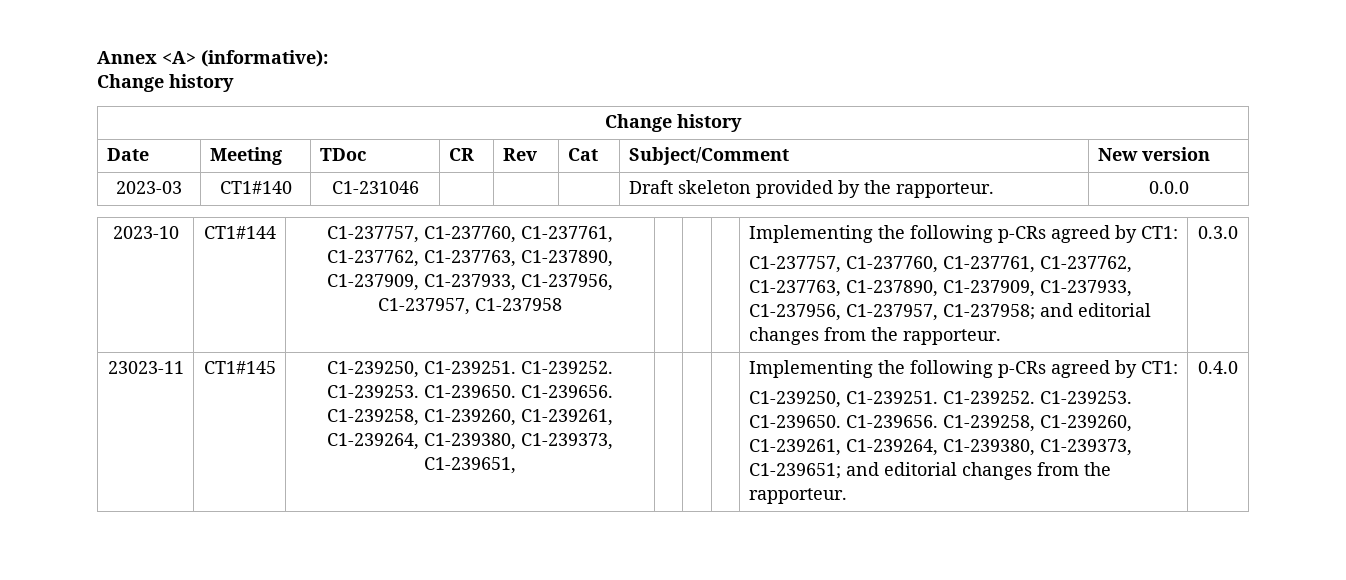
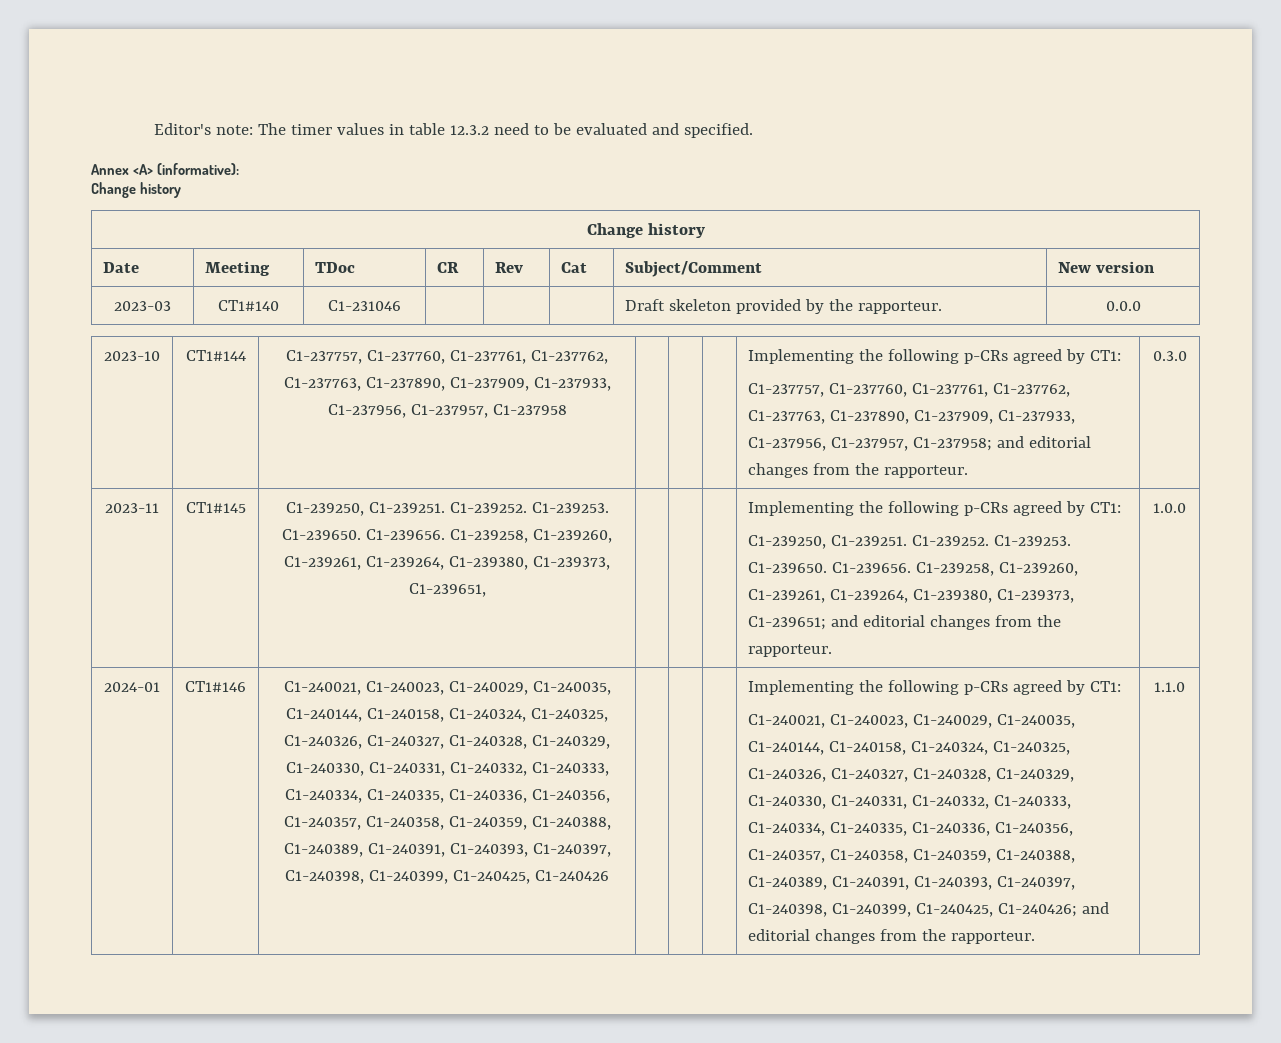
(97, 57) none -> [153,123,753,138] Editor's note: The timer values in table 12.3.2 need to be evaluated and specified. //
[107,361,184,374] 23023-11 -> [105,503,159,513] 2023-11
[1198,361,1238,374] 0.4.0 -> [1153,503,1186,513] [104,682,160,692] [185,681,246,692] [283,681,611,695] [286,708,608,722] [284,735,610,749] [285,762,609,776] [284,789,610,803] [283,816,611,830] [283,843,611,857] [285,870,609,884] [748,680,1122,695] [748,714,1076,728] [748,741,1071,755] [748,768,1075,782] [748,795,1072,809] [748,822,1074,836] [748,849,1076,863] [748,876,1076,890] [748,902,1110,917] [748,929,1036,944] [1154,682,1185,692] 1.0.0 // 2024-01 | CT1#146 | C1-240021, C1-240023, C1-240029, C1-240035, C1-240144, C1-240158, C1-240324, C1-240325, C1-240326, C1-240327, C1-240328, C1-240329, C1-240330, C1-240331, C1-240332, C1-240333, C1-240334, C1-240335, C1-240336, C1-240356, C1-240357, C1-240358, C1-240359, C1-240388, C1-240389, C1-240391, C1-240393, C1-240397, C1-240398, C1-240399, C1-240425, C1-240426 | | | | Implementing the following p-CRs agreed by CT1: // C1-240021, C1-240023, C1-240029, C1-240035, C1-240144, C1-240158, C1-240324, C1-240325, C1-240326, C1-240327, C1-240328, C1-240329, C1-240330, C1-240331, C1-240332, C1-240333, C1-240334, C1-240335, C1-240336, C1-240356, C1-240357, C1-240358, C1-240359, C1-240388, C1-240389, C1-240391, C1-240393, C1-240397, C1-240398, C1-240399, C1-240425, C1-240426; and editorial changes from the rapporteur. | 1.1.0

